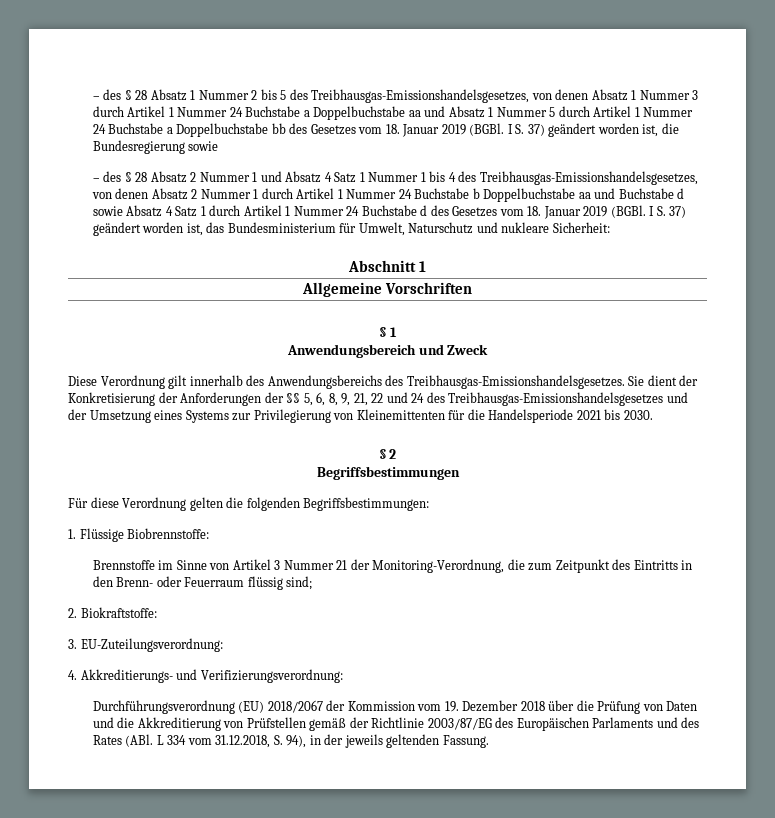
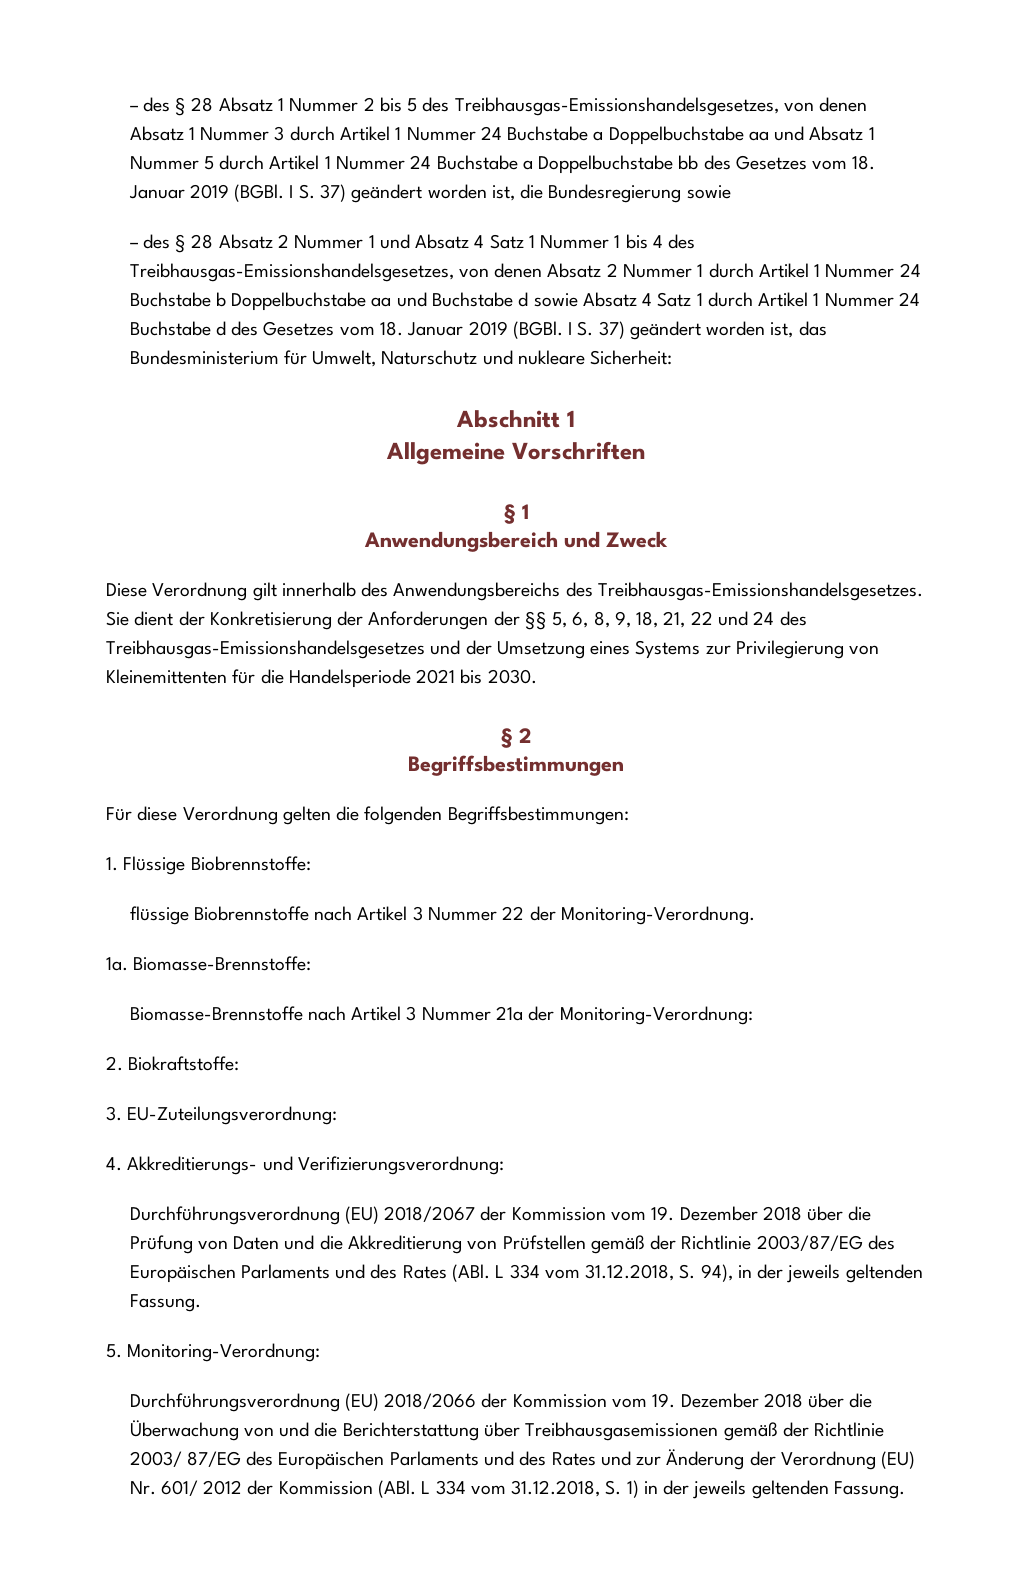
(351, 399) none -> [636,611,659,628] 18,
[92,559,693,573] [92,576,313,590] Brennstoffe im Sinne von Artikel 3 Nummer 21 der Monitoring-Verordnung, die zum Zeitpunkt des Eintritts in den Brenn- oder Feuerraum flüssig sind; -> [129,906,755,925] [106,956,312,971] [129,1006,753,1025] flüssige Biobrennstoffe nach Artikel 3 Nummer 22 der Monitoring-Verordnung. // 1a. Biomasse-Brennstoffe: // Biomasse-Brennstoffe nach Artikel 3 Nummer 21a der Monitoring-Verordnung:
(489, 741) none -> [106,1343,321,1362] [129,1393,873,1412] [129,1420,885,1441] [129,1449,916,1470] [129,1480,905,1499] // 5. Monitoring-Verordnung: // Durchführungsverordnung (EU) 2018/2066 der Kommission vom 19. Dezember 2018 über die Überwachung von und die Berichterstattung über Treibhausgasemissionen gemäß der Richtlinie 2003/ 87/EG des Europäischen Parlaments und des Rates und zur Änderung der Verordnung (EU) Nr. 601/ 2012 der Kommission (ABl. L 334 vom 31.12.2018, S. 1) in der jeweils geltenden Fassung.

